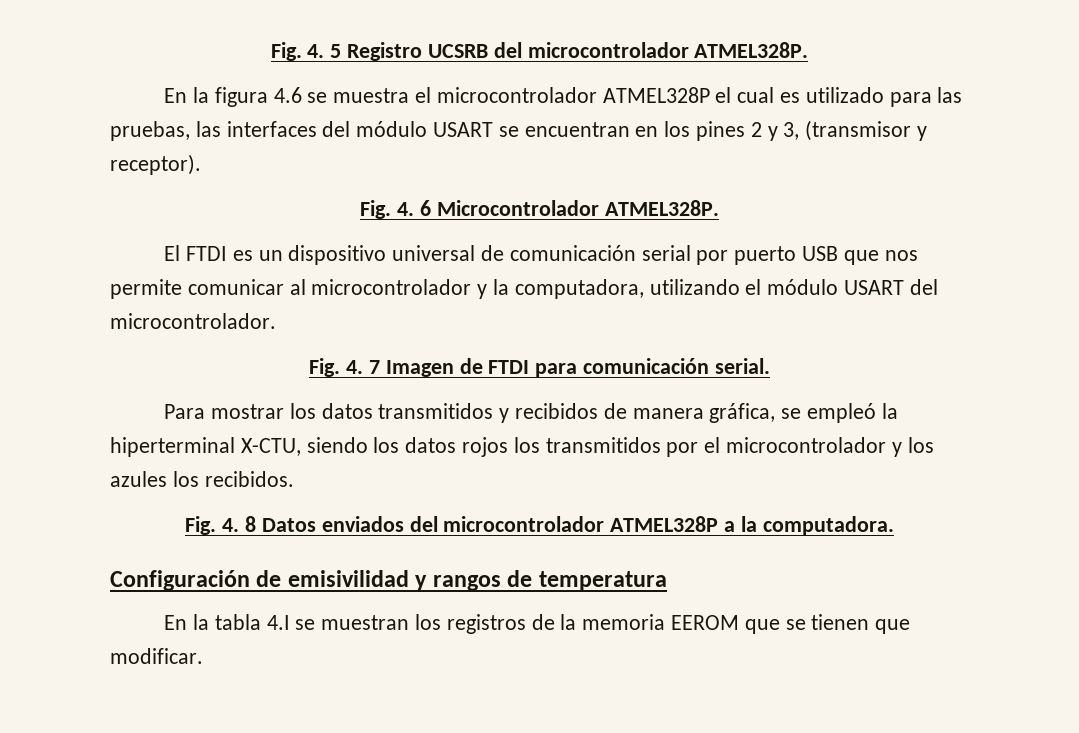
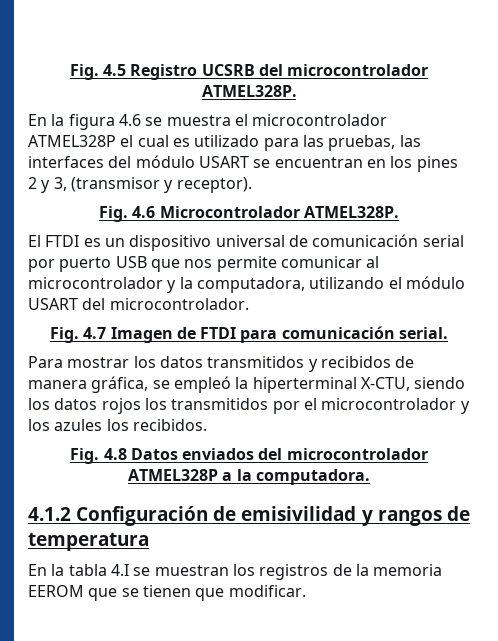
[270,42,342,61] Fig. 4. 5 -> [69,64,127,80] Fig. 4.5
[397,200,431,216] 4. 6 -> [132,206,156,218] 4.6
[346,360,380,374] 4. 7 -> [83,327,107,339] 4.7
[222,516,257,532] 4. 8 -> [103,448,127,460] 4.8
(894, 525) none -> [28,507,71,521] 4.1.2

